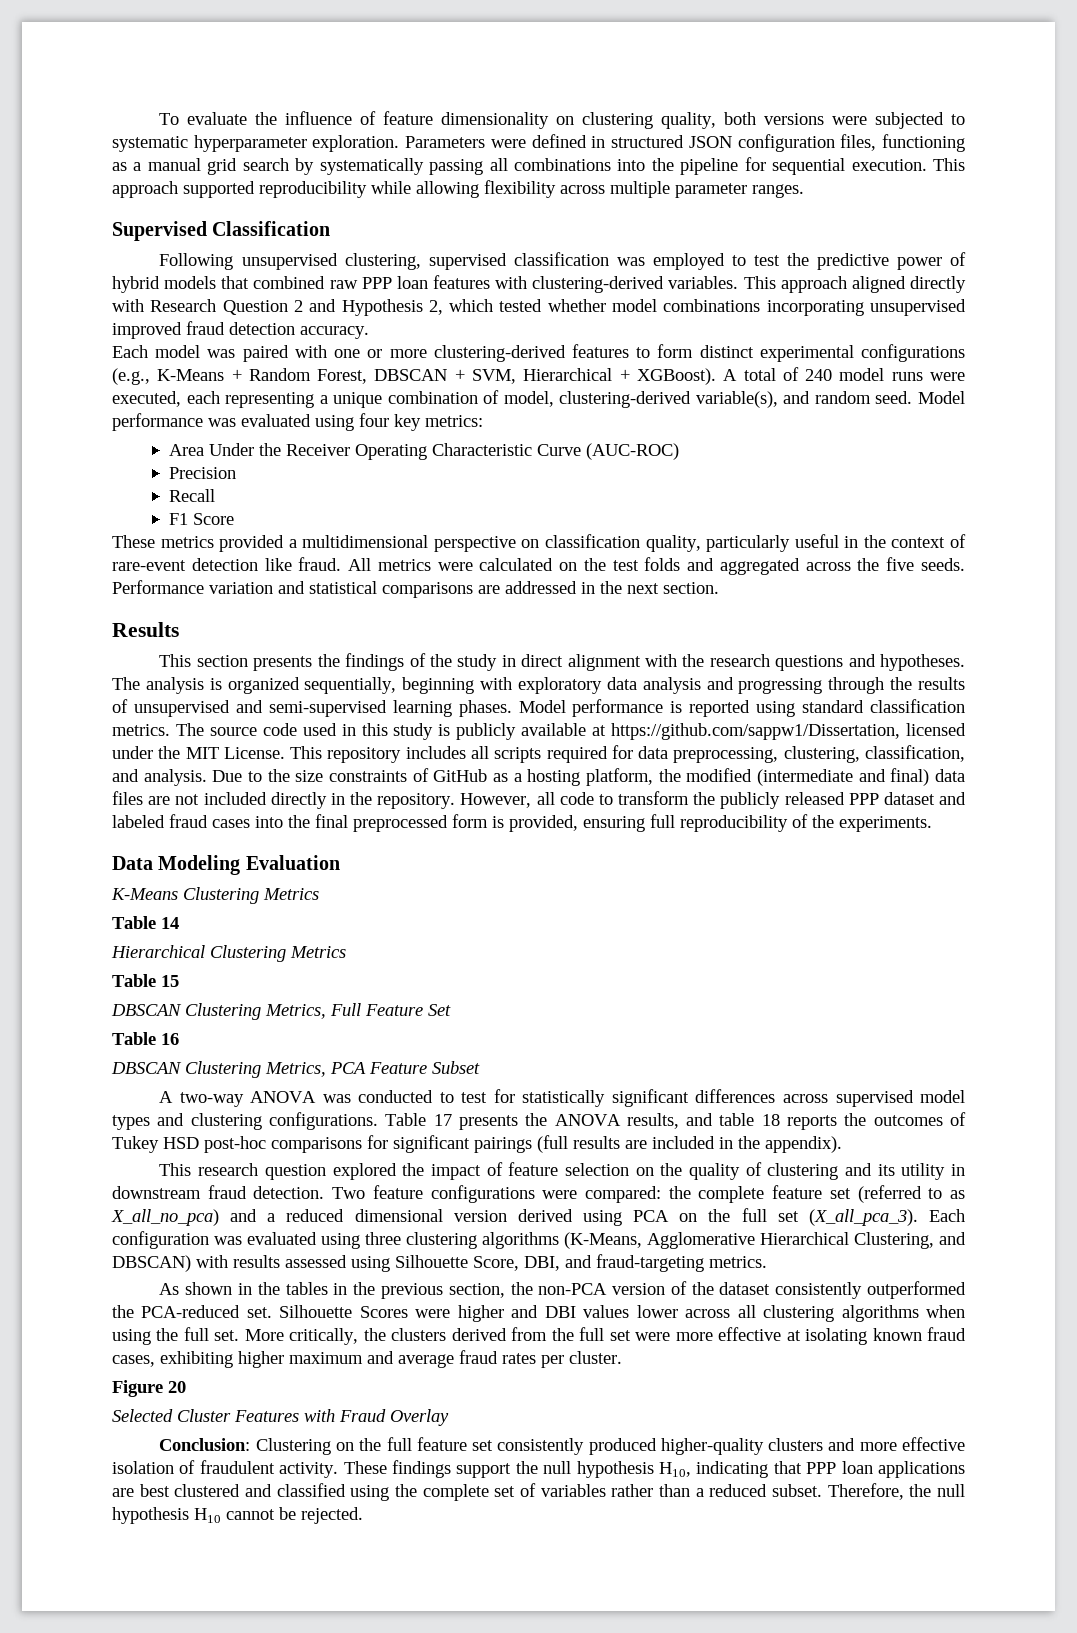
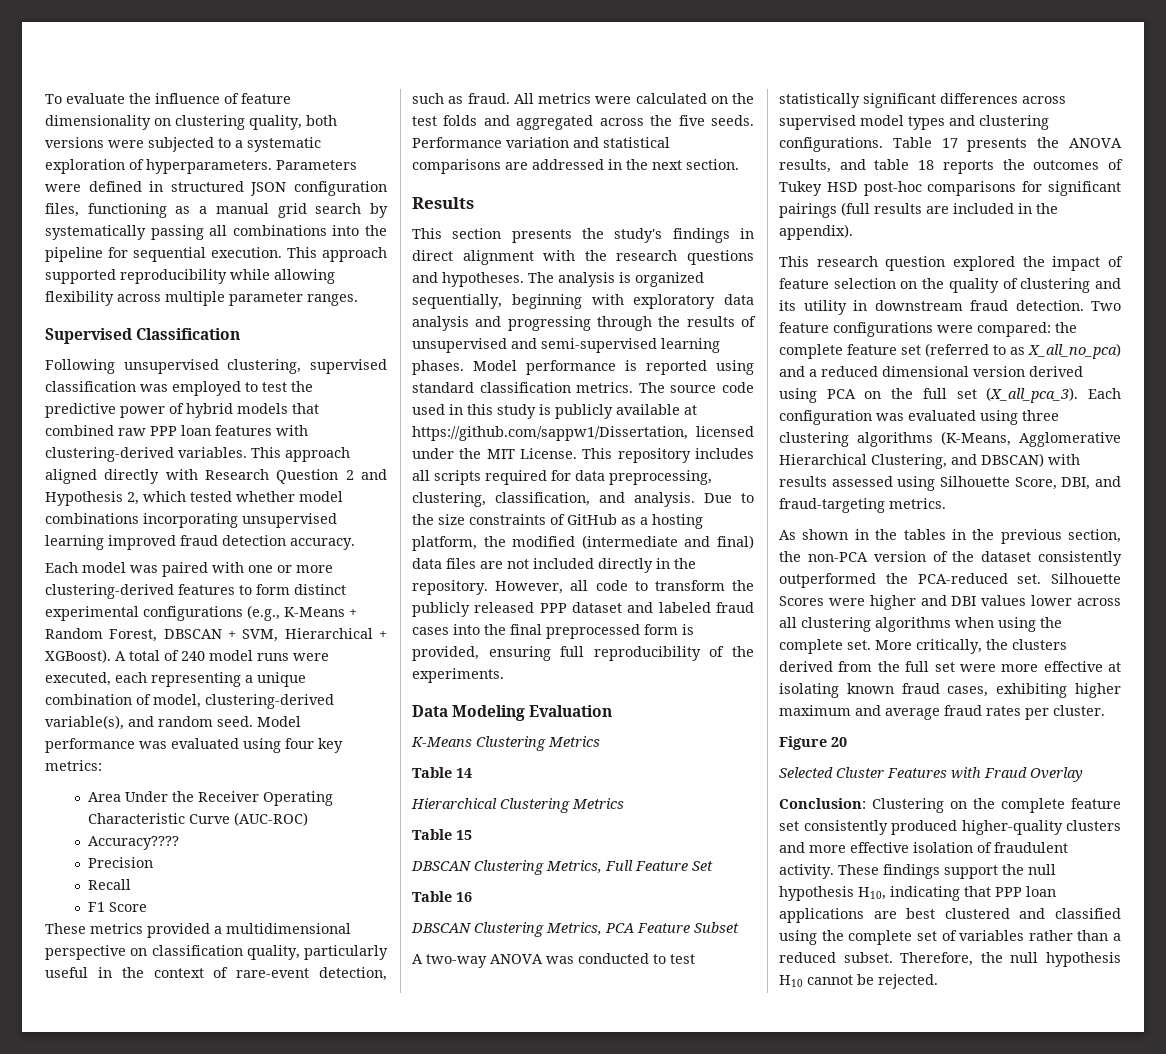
[112,135,400,152] systematic hyperparameter exploration. -> [235,137,321,152] [45,159,272,174] a systematic exploration of hyperparameters.
(966, 307) none -> [45,535,104,550] learning
(679, 451) none -> [88,836,180,850] // Accuracy????
[191,558,292,571] detection like -> [319,967,387,981] [412,93,464,104] detection, such as
[345,653,498,671] findings of the study -> [614,228,730,243] study's findings
[493,1089,515,1103] for -> (695, 959) none
[183,1327,209,1341] full -> [779,639,843,654] complete
[386,1437,412,1451] full -> [1001,798,1065,813] complete

